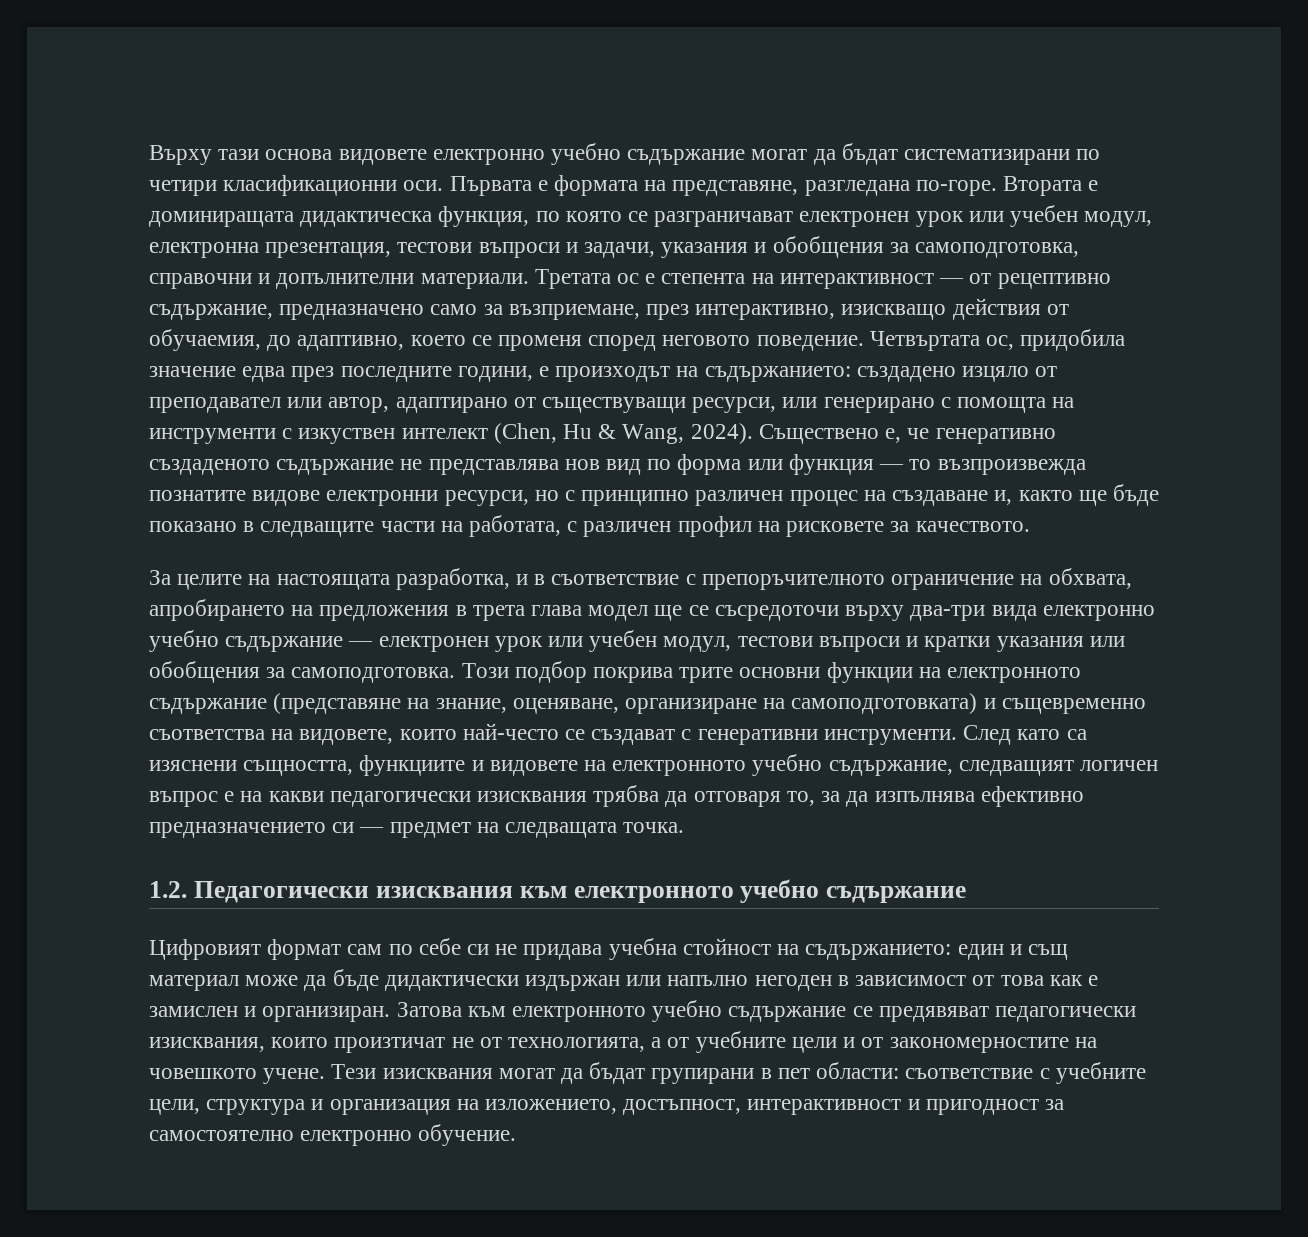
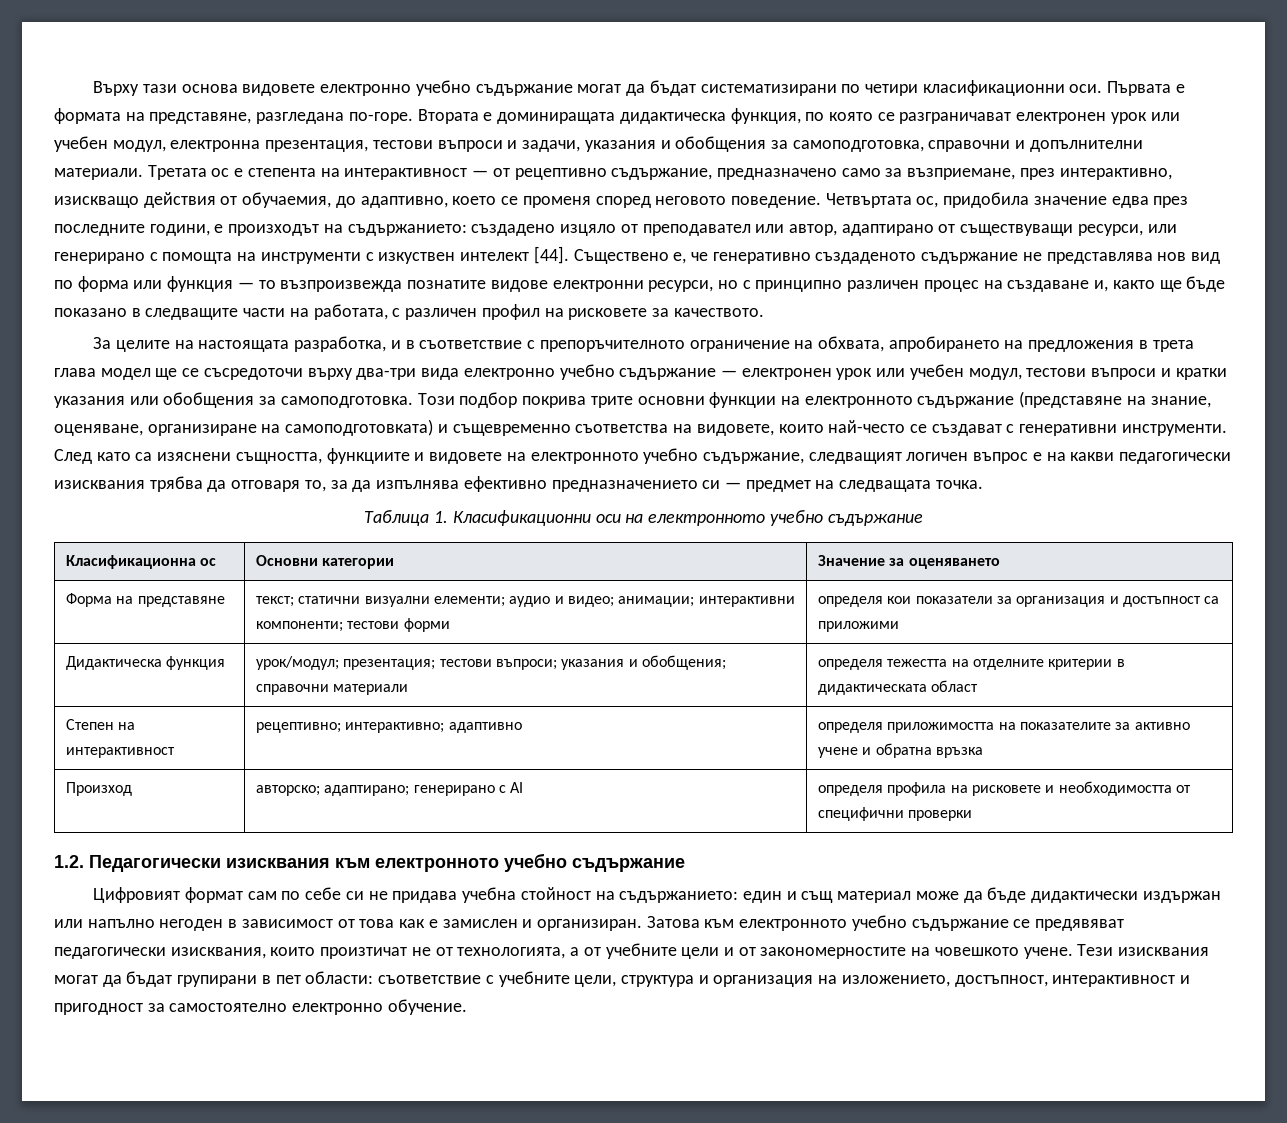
[493,423,753,444] (Chen, Hu & Wang, 2024). -> [533,246,569,264] [44].
(685, 827) none -> [364,510,923,526] [65,555,217,569] [255,555,395,569] [817,555,1000,569] [65,593,225,607] [255,596,795,607] [255,618,450,632] [817,596,1220,607] [817,621,899,632] [65,656,226,670] [255,655,726,670] [255,684,409,695] [817,659,1125,670] [817,680,979,695] [65,719,136,730] [65,747,175,758] [255,722,522,733] [817,722,1190,733] [817,743,983,758] [65,782,132,796] [255,782,524,796] [817,781,1191,796] [817,807,973,821] // Таблица 1. Класификационни оси на електронното учебно съдържание // Класификационна ос | Основни категории | Значение за оценяването // Форма на представяне | текст; статични визуални елементи; аудио и видео; анимации; интерактивни компоненти; тестови форми | определя кои показатели за организация и достъпност са приложими // Дидактическа функция | урок/модул; презентация; тестови въпроси; указания и обобщения; справочни материали | определя тежестта на отделните критерии в дидактическата област // Степен на интерактивност | рецептивно; интерактивно; адаптивно | определя приложимостта на показателите за активно учене и обратна връзка // Произход | авторско; адаптирано; генерирано с AI | определя профила на рисковете и необходимостта от специфични проверки

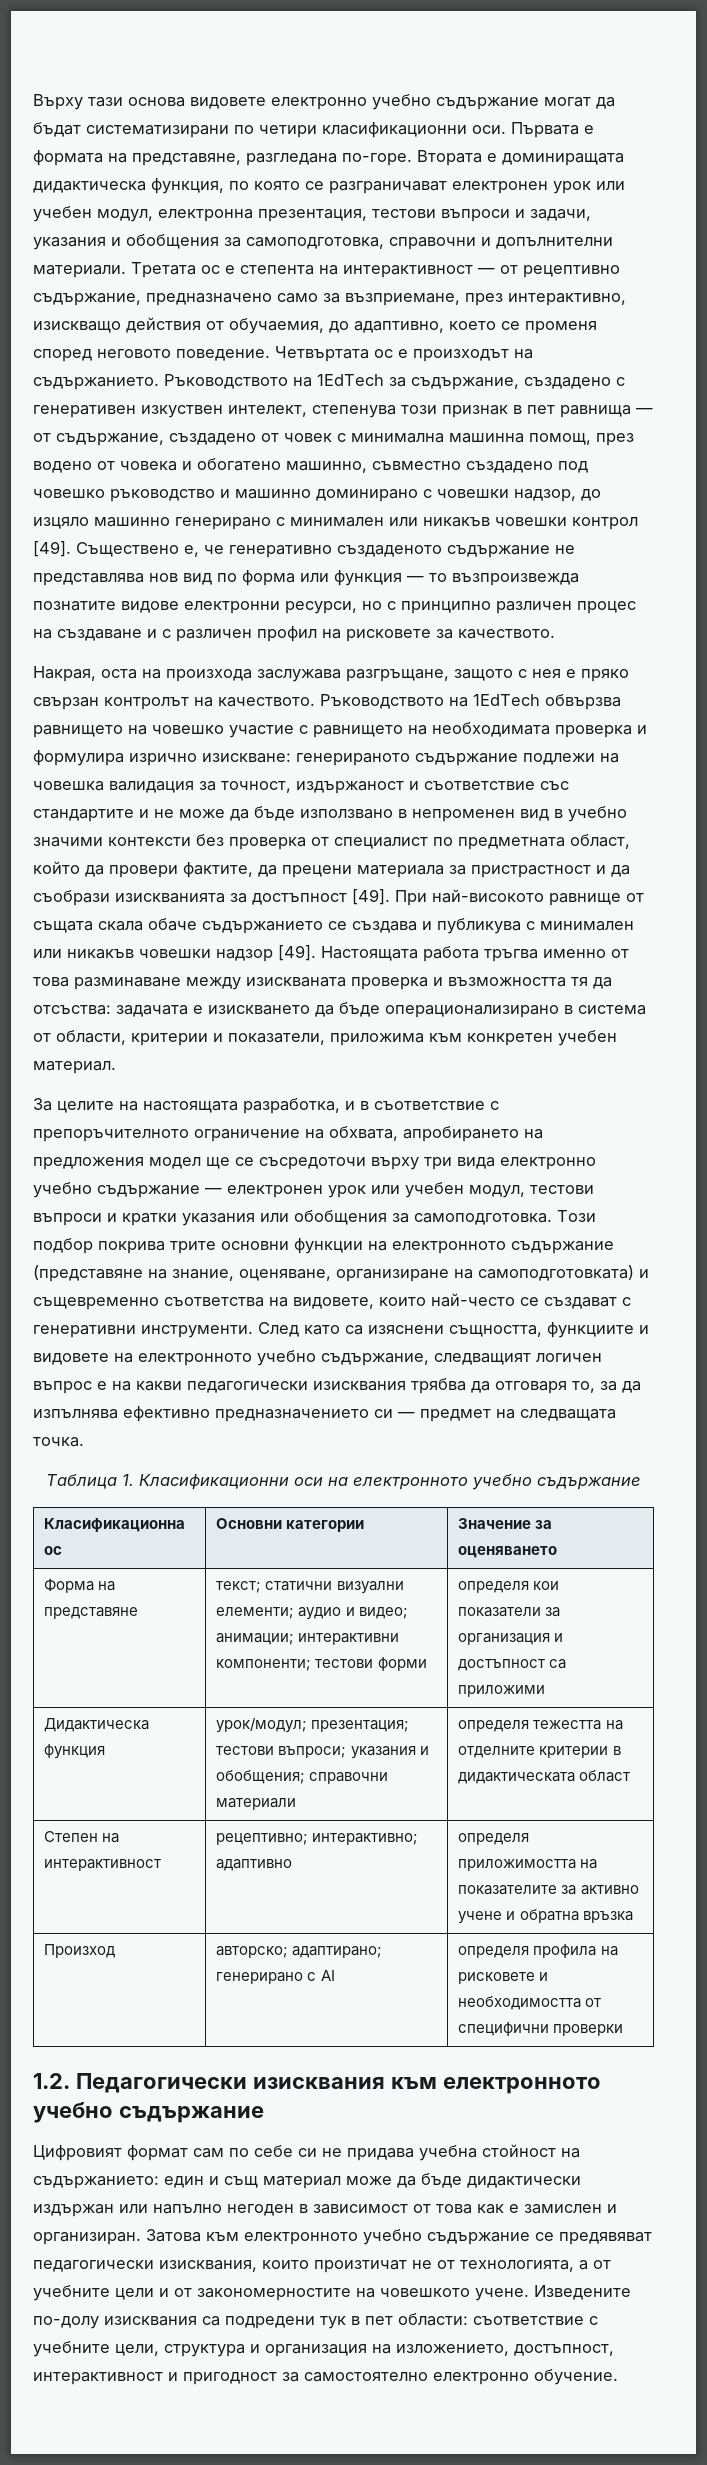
[916,192,1189,208] [54,224,1177,236] [54,246,569,264] ос, придобила значение едва през последните години, е произходът на съдържанието: създадено изцяло от преподавател или автор, адаптирано от съществуващи ресурси, или генерирано с помощта на инструменти с изкуствен интелект [44]. -> [374,349,533,362] [33,374,625,390] [33,405,653,418] [33,433,634,446] [33,458,588,473] [33,489,601,502] [33,517,638,530] [33,541,71,557] ос е произходът на съдържанието. Ръководството на 1EdTech за съдържание, създадено с генеративен изкуствен интелект, степенува този признак в пет равнища — от съдържание, създадено от човек с минимална машинна помощ, през водено от човека и обогатено машинно, съвместно създадено под човешко ръководство и машинно доминирано с човешки надзор, до изцяло машинно генерирано с минимален или никакъв човешки контрол [49].
[1094,276,1226,292] [54,304,388,320] и, както ще бъде показано в следващите части на работата, -> [147,629,157,638] и
(764, 312) none -> [33,666,629,682] [33,694,621,710] [33,722,647,738] [33,750,619,766] [33,781,569,794] [33,806,627,822] [33,834,630,850] [33,861,630,878] [33,889,644,906] [33,918,634,934] [33,945,629,962] [33,977,612,990] [33,1002,646,1018] [33,1030,617,1046] [33,1061,116,1074] // Накрая, оста на произхода заслужава разгръщане, защото с нея е пряко свързан контролът на качеството. Ръководството на 1EdTech обвързва равнището на човешко участие с равнището на необходимата проверка и формулира изрично изискване: генерираното съдържание подлежи на човешка валидация за точност, издържаност и съответствие със стандартите и не може да бъде използвано в непроменен вид в учебно значими контексти без проверка от специалист по предметната област, който да провери фактите, да прецени материала за пристрастност и да съобрази изискванията за достъпност [49]. При най-високото равнище от същата скала обаче съдържанието се създава и публикува с минимален или никакъв човешки надзор [49]. Настоящата работа тръгва именно от това разминаване между изискваната проверка и възможността тя да отсъства: задачата е изискването да бъде операционализирано в система от области, критерии и показатели, приложима към конкретен учебен материал.
[1138,340,1194,352] [54,368,96,377] в трета глава -> (144, 1163) none
[356,368,417,380] два-три -> [424,1157,452,1170] три
[1077,944,1210,956] [54,971,258,987] Тези изисквания могат да бъдат групирани -> [534,2285,631,2300] [33,2316,346,2329] Изведените по-долу изисквания са подредени тук

